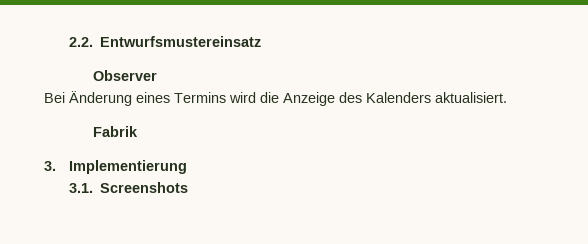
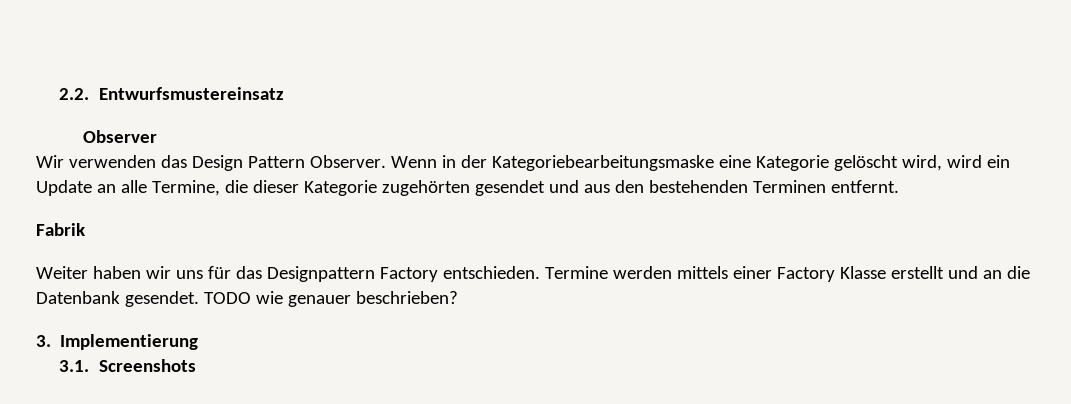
[44,91,507,106] [93,126,139,137] Bei Änderung eines Termins wird die Anzeige des Kalenders aktualisiert. // Fabrik -> [36,155,1010,171] [36,180,899,196] [36,223,85,236] [36,266,1030,282] [36,291,458,307] Wir verwenden das Design Pattern Observer. Wenn in der Kategoriebearbeitungsmaske eine Kategorie gelöscht wird, wird ein Update an alle Termine, die dieser Kategorie zugehörten gesendet und aus den bestehenden Terminen entfernt. // Fabrik // Weiter haben wir uns für das Designpattern Factory entschieden. Termine werden mittels einer Factory Klasse erstellt und an die Datenbank gesendet. TODO wie genauer beschrieben?

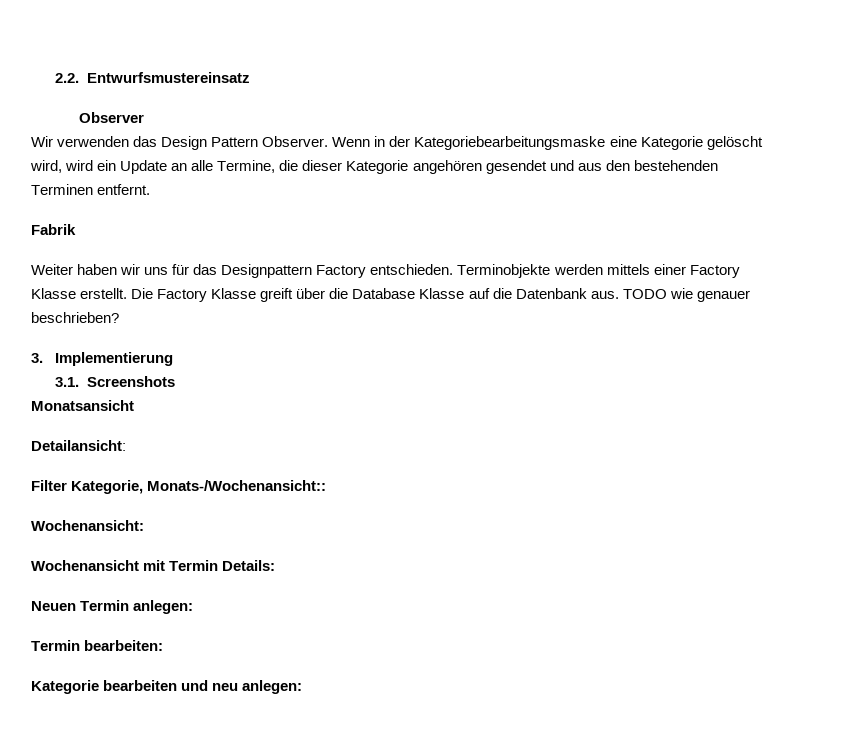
[381,180,470,196] zugehörten -> [412,160,482,174] angehören
[544,266,608,279] Termine -> [457,264,551,278] Terminobjekte
[890,266,1002,279] erstellt und an -> [80,288,490,302] erstellt. Die Factory Klasse greift über die Database Klasse auf
[124,291,199,307] gesendet. -> [590,291,619,299] aus.
(196, 365) none -> [31,400,134,411] [31,440,126,451] [31,480,327,494] [31,520,144,531] [31,560,276,571] [31,600,194,614] [31,640,164,651] [31,680,303,694] // Monatsansicht // Detailansicht: // Filter Kategorie, Monats-/Wochenansicht:: // Wochenansicht: // Wochenansicht mit Termin Details: // Neuen Termin anlegen: // Termin bearbeiten: // Kategorie bearbeiten und neu anlegen:

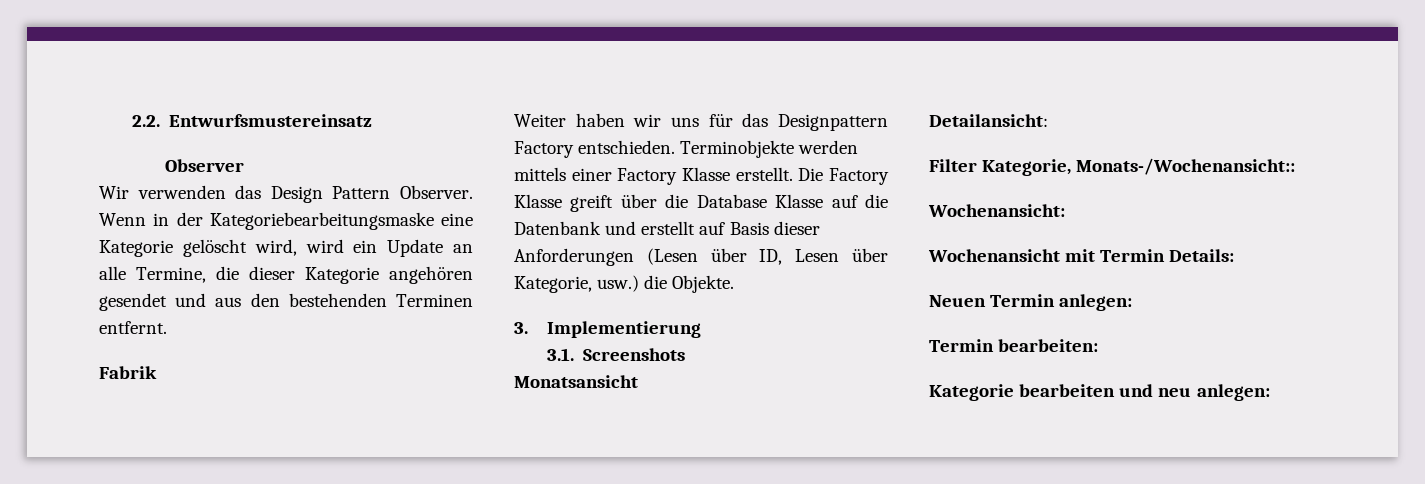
[590,288,750,302] [31,312,119,323] aus. TODO wie genauer beschrieben? -> [605,221,820,235] [514,248,888,266] [514,275,735,293] und erstellt auf Basis dieser Anforderungen (Lesen über ID, Lesen über Kategorie, usw.) die Objekte.

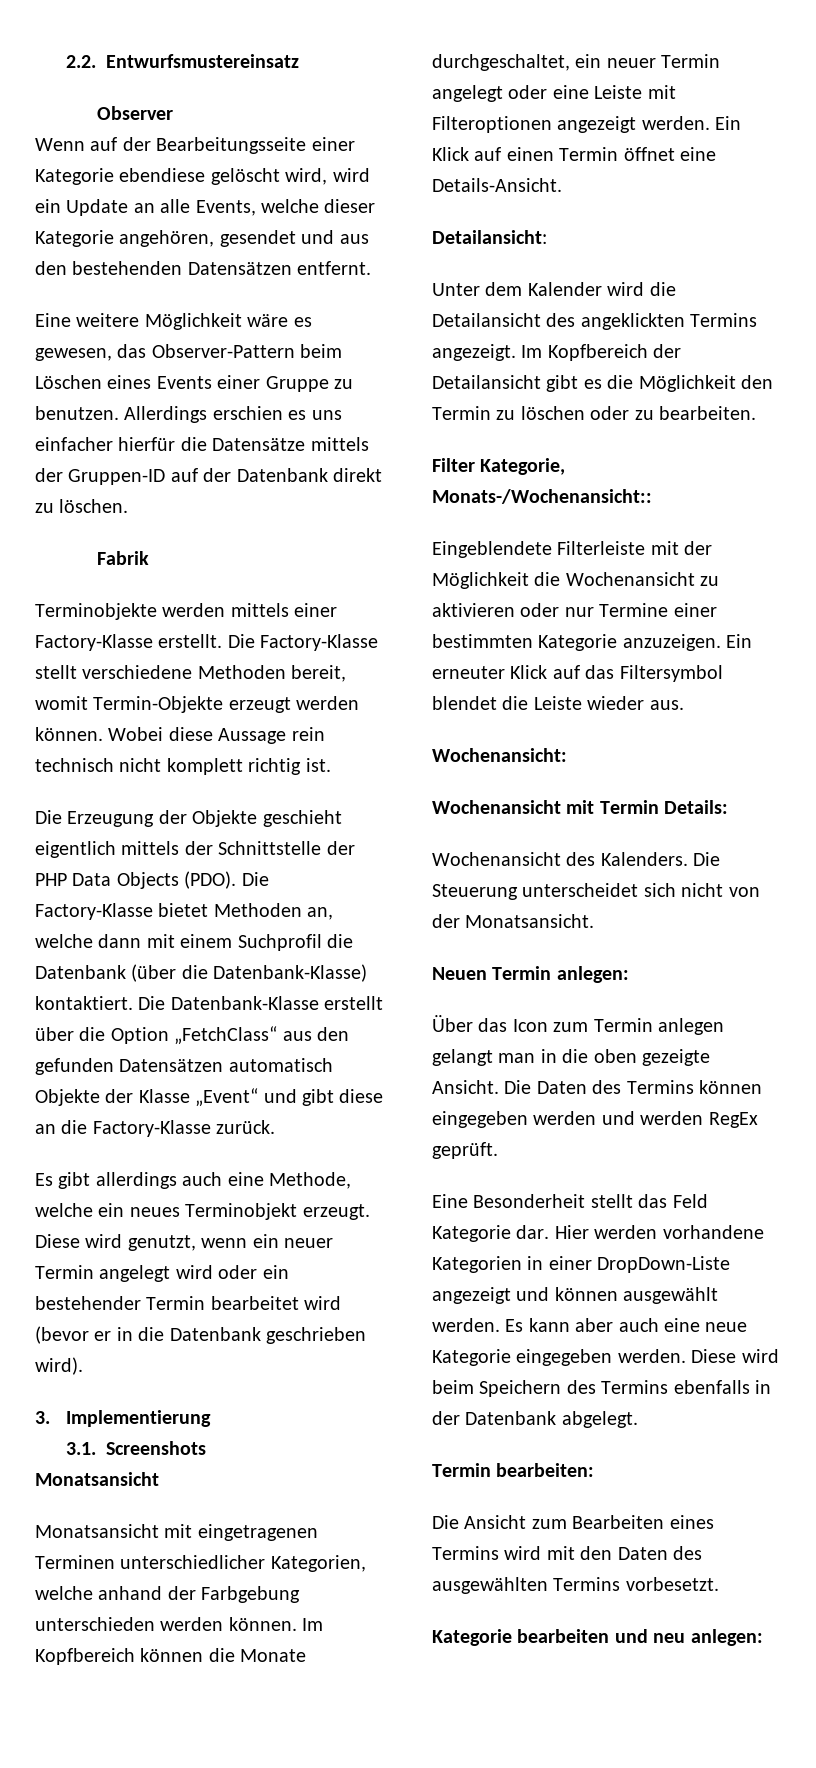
[99,185,473,203] [99,212,473,230] [99,240,173,257] Wir verwenden das Design Pattern Observer. Wenn in der Kategoriebearbeitungsmaske eine Kategorie -> [35,137,355,154] [35,168,206,185] Wenn auf der Bearbeitungsseite einer Kategorie ebendiese
[136,266,239,283] Termine, die -> [195,199,319,216] Events, welche
[389,266,473,284] angehören -> [119,230,215,247] angehören,
[396,294,474,307] Terminen -> [187,262,292,275] Datensätzen
[99,366,157,379] [514,113,888,131] [514,140,859,158] [514,167,890,185] [514,194,888,212] [514,221,820,235] [514,248,888,266] [514,275,735,293] Fabrik // Weiter haben wir uns für das Designpattern Factory entschieden. Terminobjekte werden mittels einer Factory Klasse erstellt. Die Factory Klasse greift über die Database Klasse auf die Datenbank und erstellt auf Basis dieser Anforderungen (Lesen über ID, Lesen über Kategorie, usw.) die Objekte. -> [35,313,312,330] [35,344,343,361] [35,375,353,392] [35,406,342,423] [35,437,369,451] [35,468,382,485] [35,499,129,513] [96,551,149,565] [35,603,338,620] [35,634,379,651] [35,665,347,682] [35,696,360,713] [35,727,325,744] [35,758,331,775] [35,810,342,827] [35,841,355,858] [35,871,269,889] [35,903,334,920] [35,934,353,951] [35,964,368,982] [35,996,384,1010] [35,1026,349,1045] [35,1058,333,1075] [35,1088,384,1107] [35,1120,276,1137] [35,1172,351,1189] [35,1203,370,1220] [35,1234,333,1251] [35,1265,289,1282] [35,1296,342,1310] [35,1326,366,1344] [35,1357,83,1375] Eine weitere Möglichkeit wäre es gewesen, das Observer-Pattern beim Löschen eines Events einer Gruppe zu benutzen. Allerdings erschien es uns einfacher hierfür die Datensätze mittels der Gruppen-ID auf der Datenbank direkt zu löschen. // Fabrik // Terminobjekte werden mittels einer Factory-Klasse erstellt. Die Factory-Klasse stellt verschiedene Methoden bereit, womit Termin-Objekte erzeugt werden können. Wobei diese Aussage rein technisch nicht komplett richtig ist. // Die Erzeugung der Objekte geschieht eigentlich mittels der Schnittstelle der PHP Data Objects (PDO). Die Factory-Klasse bietet Methoden an, welche dann mit einem Suchprofil die Datenbank (über die Datenbank-Klasse) kontaktiert. Die Datenbank-Klasse erstellt über die Option „FetchClass“ aus den gefunden Datensätzen automatisch Objekte der Klasse „Event“ und gibt diese an die Factory-Klasse zurück. // Es gibt allerdings auch eine Methode, welche ein neues Terminobjekt erzeugt. Diese wird genutzt, wenn ein neuer Termin angelegt wird oder ein bestehender Termin bearbeitet wird (bevor er in die Datenbank geschrieben wird).
[929,114,1048,127] [929,158,1296,176] Detailansicht: // Filter Kategorie, Monats-/Wochenansicht:: -> [35,1524,318,1541] [35,1555,366,1572] [35,1586,301,1603] [35,1617,324,1631] [35,1648,307,1665] [432,54,721,71] [432,85,676,102] [432,116,742,133] [432,147,716,161] [432,178,562,192] [432,230,547,244] [432,282,676,296] [432,313,758,330] [432,344,682,361] [432,375,773,392] [432,406,756,420] [432,458,566,475] [432,489,652,504] [432,541,713,558] [432,572,720,589] [432,603,717,617] [432,634,753,651] [432,665,723,682] [432,696,684,710] Monatsansicht mit eingetragenen Terminen unterschiedlicher Kategorien, welche anhand der Farbgebung unterschieden werden können. Im Kopfbereich können die Monate durchgeschaltet, ein neuer Termin angelegt oder eine Leiste mit Filteroptionen angezeigt werden. Ein Klick auf einen Termin öffnet eine Details-Ansicht. // Detailansicht: // Unter dem Kalender wird die Detailansicht des angeklickten Termins angezeigt. Im Kopfbereich der Detailansicht gibt es die Möglichkeit den Termin zu löschen oder zu bearbeiten. // Filter Kategorie, Monats-/Wochenansicht:: // Eingeblendete Filterleiste mit der Möglichkeit die Wochenansicht zu aktivieren oder nur Termine einer bestimmten Kategorie anzuzeigen. Ein erneuter Klick auf das Filtersymbol blendet die Leiste wieder aus.
[929,294,1133,311] [929,339,1099,352] Neuen Termin anlegen: // Termin bearbeiten: -> [432,852,721,866] [432,883,760,900] [432,914,595,928] [432,966,629,983] [432,1015,724,1035] [432,1049,710,1066] [432,1080,762,1094] [432,1111,758,1128] [432,1142,498,1159] [432,1194,708,1208] [432,1225,764,1242] [432,1256,731,1273] [432,1287,719,1304] [432,1318,748,1332] [432,1349,779,1366] [432,1380,771,1397] [432,1411,638,1428] [432,1463,595,1477] [432,1515,714,1529] [432,1546,702,1560] [432,1577,719,1594] Wochenansicht des Kalenders. Die Steuerung unterscheidet sich nicht von der Monatsansicht. // Neuen Termin anlegen: // Über das Icon zum Termin anlegen gelangt man in die oben gezeigte Ansicht. Die Daten des Termins können eingegeben werden und werden RegEx geprüft. // Eine Besonderheit stellt das Feld Kategorie dar. Hier werden vorhandene Kategorien in einer DropDown-Liste angezeigt und können ausgewählt werden. Es kann aber auch eine neue Kategorie eingegeben werden. Diese wird beim Speichern des Termins ebenfalls in der Datenbank abgelegt. // Termin bearbeiten: // Die Ansicht zum Bearbeiten eines Termins wird mit den Daten des ausgewählten Termins vorbesetzt.

